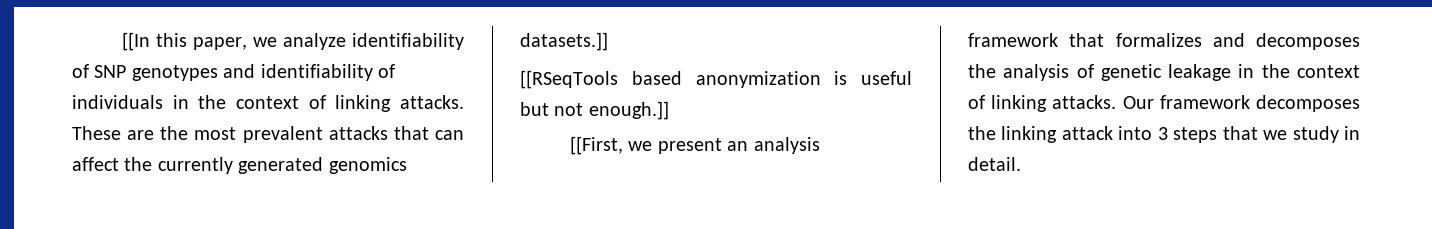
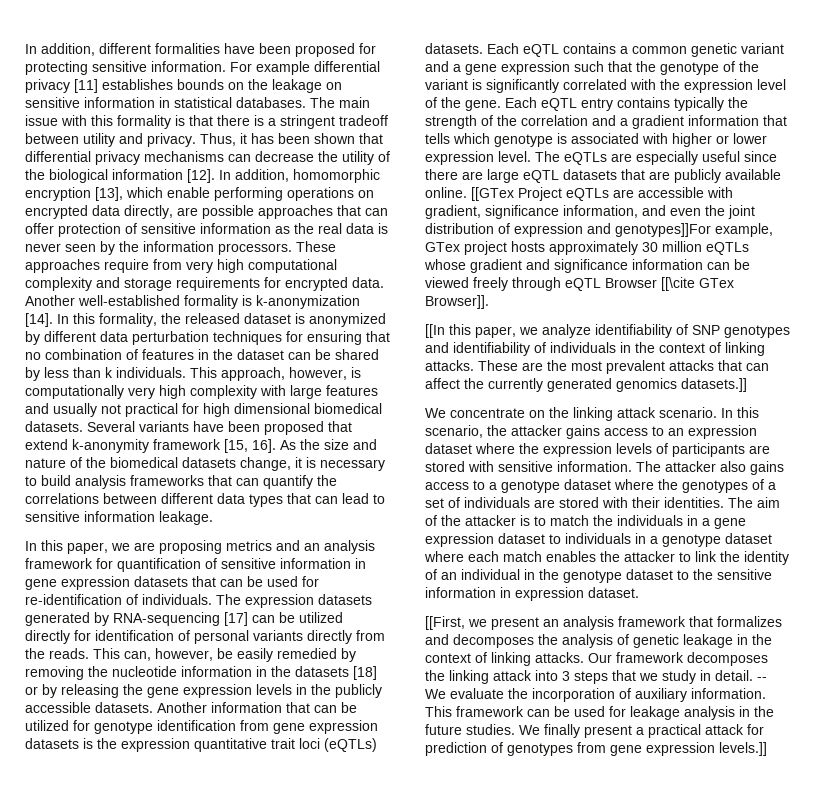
(122, 41) none -> [25,43,376,57] [25,61,380,75] [25,79,342,93] [25,97,370,108] [25,115,388,129] [25,133,383,147] [25,151,390,165] [25,169,380,183] [25,187,374,201] [25,205,388,219] [25,223,388,237] [25,241,336,255] [25,259,337,273] [25,277,384,291] [25,295,360,309] [25,313,386,327] [25,331,390,345] [25,349,379,360] [25,367,361,381] [25,385,378,399] [25,403,382,417] [25,421,352,435] [25,439,377,453] [25,457,385,471] [25,475,337,489] [25,493,385,507] [25,511,213,525] [25,540,375,554] [25,558,366,572] [25,576,319,590] [25,594,372,608] [25,612,343,626] [25,630,385,644] [25,648,356,662] [25,666,377,680] [25,684,382,698] [25,702,357,713] [25,720,378,734] [25,738,377,752] [425,43,784,57] [425,61,759,75] [425,79,786,93] [425,97,748,111] [425,115,787,129] [425,133,767,147] [425,151,777,165] [425,169,781,183] [425,187,733,201] [425,205,755,219] [425,223,773,237] [425,241,749,255] [424,259,750,273] [425,277,734,291] [425,295,489,309] In addition, different formalities have been proposed for protecting sensitive information. For example differential privacy [11] establishes bounds on the leakage on sensitive information in statistical databases. The main issue with this formality is that there is a stringent tradeoff between utility and privacy. Thus, it has been shown that differential privacy mechanisms can decrease the utility of the biological information [12]. In addition, homomorphic encryption [13], which enable performing operations on encrypted data directly, are possible approaches that can offer protection of sensitive information as the real data is never seen by the information processors. These approaches require from very high computational complexity and storage requirements for encrypted data. Another well-established formality is k-anonymization [14]. In this formality, the released dataset is anonymized by different data perturbation techniques for ensuring that no combination of features in the dataset can be shared by less than k individuals. This approach, however, is computationally very high complexity with large features and usually not practical for high dimensional biomedical datasets. Several variants have been proposed that extend k-anonymity framework [15, 16]. As the size and nature of the biomedical datasets change, it is necessary to build analysis frameworks that can quantify the correlations between different data types that can lead to sensitive information leakage. // In this paper, we are proposing metrics and an analysis framework for quantification of sensitive information in gene expression datasets that can be used for re-identification of individuals. The expression datasets generated by RNA-sequencing [17] can be utilized directly for identification of personal variants directly from the reads. This can, however, be easily remedied by removing the nucleotide information in the datasets [18] or by releasing the gene expression levels in the publicly accessible datasets. Another information that can be utilized for genotype identification from gene expression datasets is the expression quantitative trait loci (eQTLs) datasets. Each eQTL contains a common genetic variant and a gene expression such that the genotype of the variant is significantly correlated with the expression level of the gene. Each eQTL entry contains typically the strength of the correlation and a gradient information that tells which genotype is associated with higher or lower expression level. The eQTLs are especially useful since there are large eQTL datasets that are publicly available online. [[GTex Project eQTLs are accessible with gradient, significance information, and even the joint distribution of expression and genotypes]]For example, GTex project hosts approximately 30 million eQTLs whose gradient and significance information can be viewed freely through eQTL Browser [[\cite GTex Browser]]. //
[520,70,912,89] [520,101,669,120] [[RSeqTools based anonymization is useful but not enough.]] -> [425,407,759,421] [425,425,757,439] [425,443,770,457] [425,461,784,475] [425,479,776,493] [425,497,780,508] [425,515,746,529] [425,533,772,547] [424,551,789,565] [425,569,772,583] [425,587,639,601] We concentrate on the linking attack scenario. In this scenario, the attacker gains access to an expression dataset where the expression levels of participants are stored with sensitive information. The attacker also gains access to a genotype dataset where the genotypes of a set of individuals are stored with their identities. The aim of the attacker is to match the individuals in a gene expression dataset to individuals in a genotype dataset where each match enables the attacker to link the identity of an individual in the genotype dataset to the sensitive information in expression dataset.
(1021, 164) none -> [757,677,767,681] [425,688,766,702] [425,706,774,720] [425,724,764,738] [425,742,767,756] -- We evaluate the incorporation of auxiliary information. This framework can be used for leakage analysis in the future studies. We finally present a practical attack for prediction of genotypes from gene expression levels.]]

